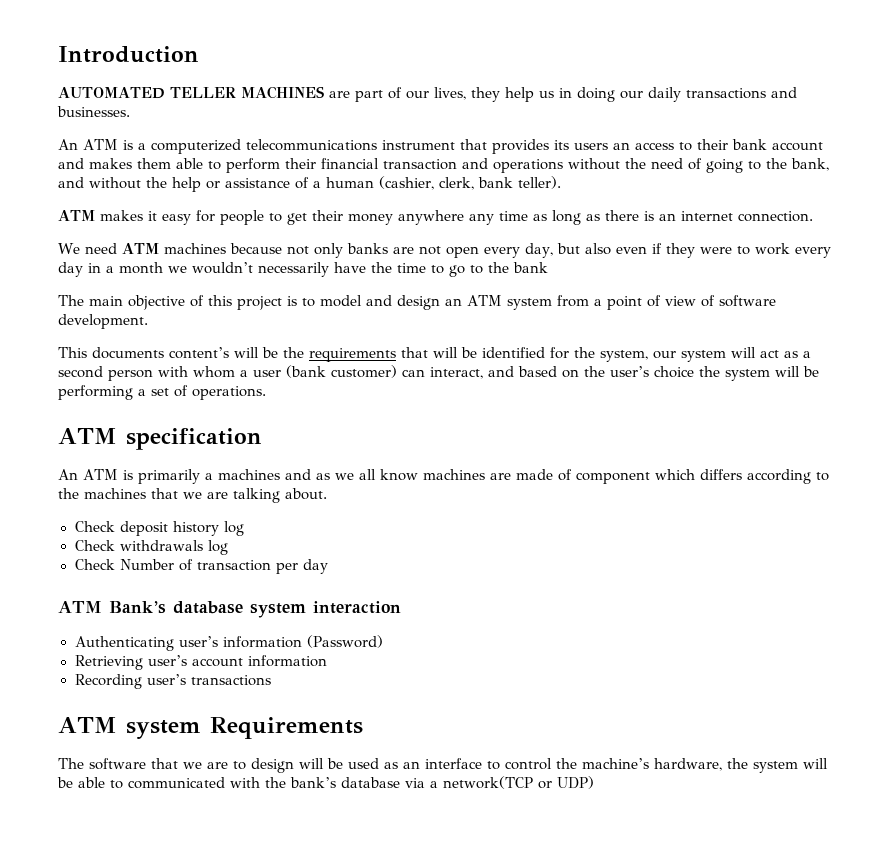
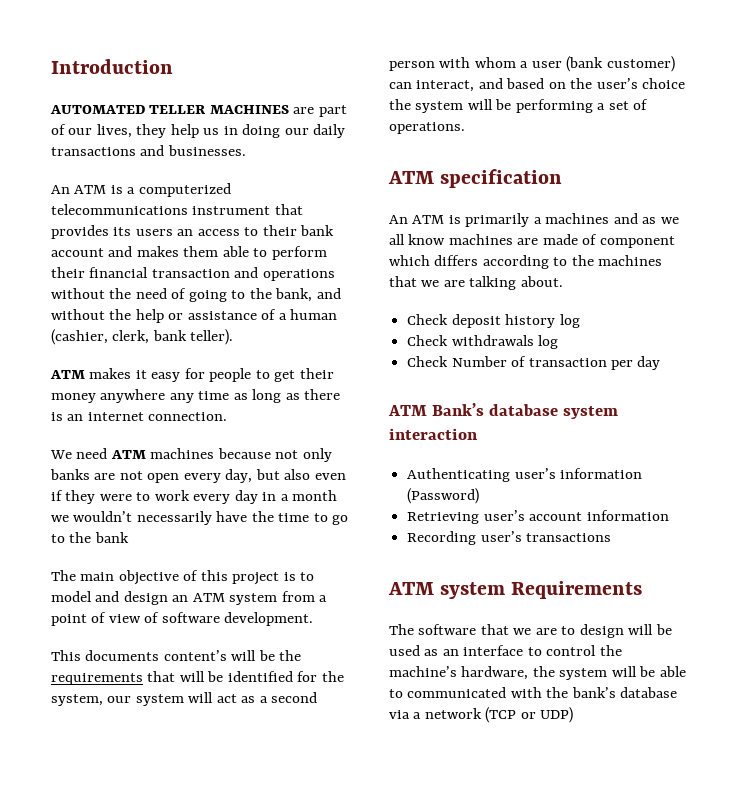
[443,776,533,789] network(TCP -> [424,707,517,723] network (TCP

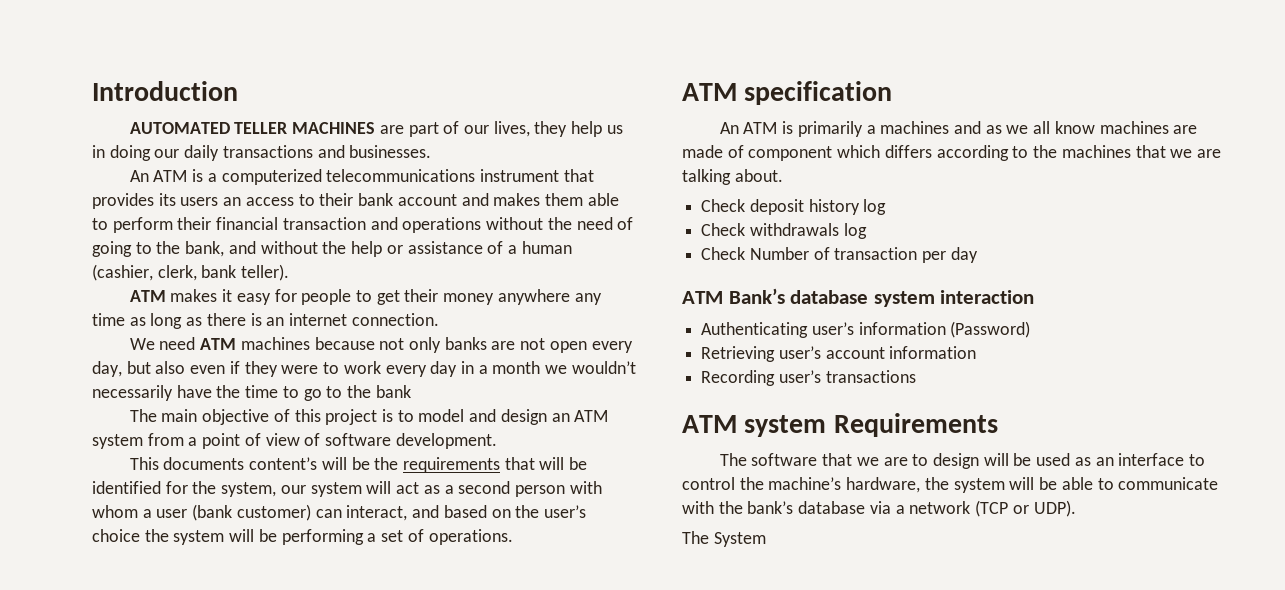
[407,687,507,698] communicated -> [1118,477,1219,490] communicate
[540,707,574,723] UDP) -> [1033,500,1076,517] [682,531,766,547] UDP). // The System

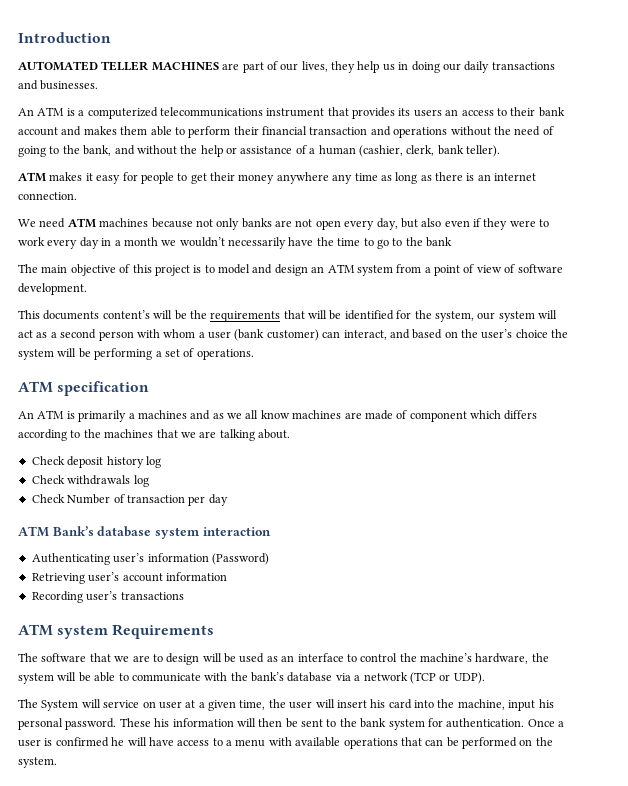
(766, 539) none -> [81,699,554,711] [18,718,564,730] [18,737,553,749] [18,757,57,768] will service on user at a given time, the user will insert his card into the machine, input his personal password. These his information will then be sent to the bank system for authentication. Once a user is confirmed he will have access to a menu with available operations that can be performed on the system.

